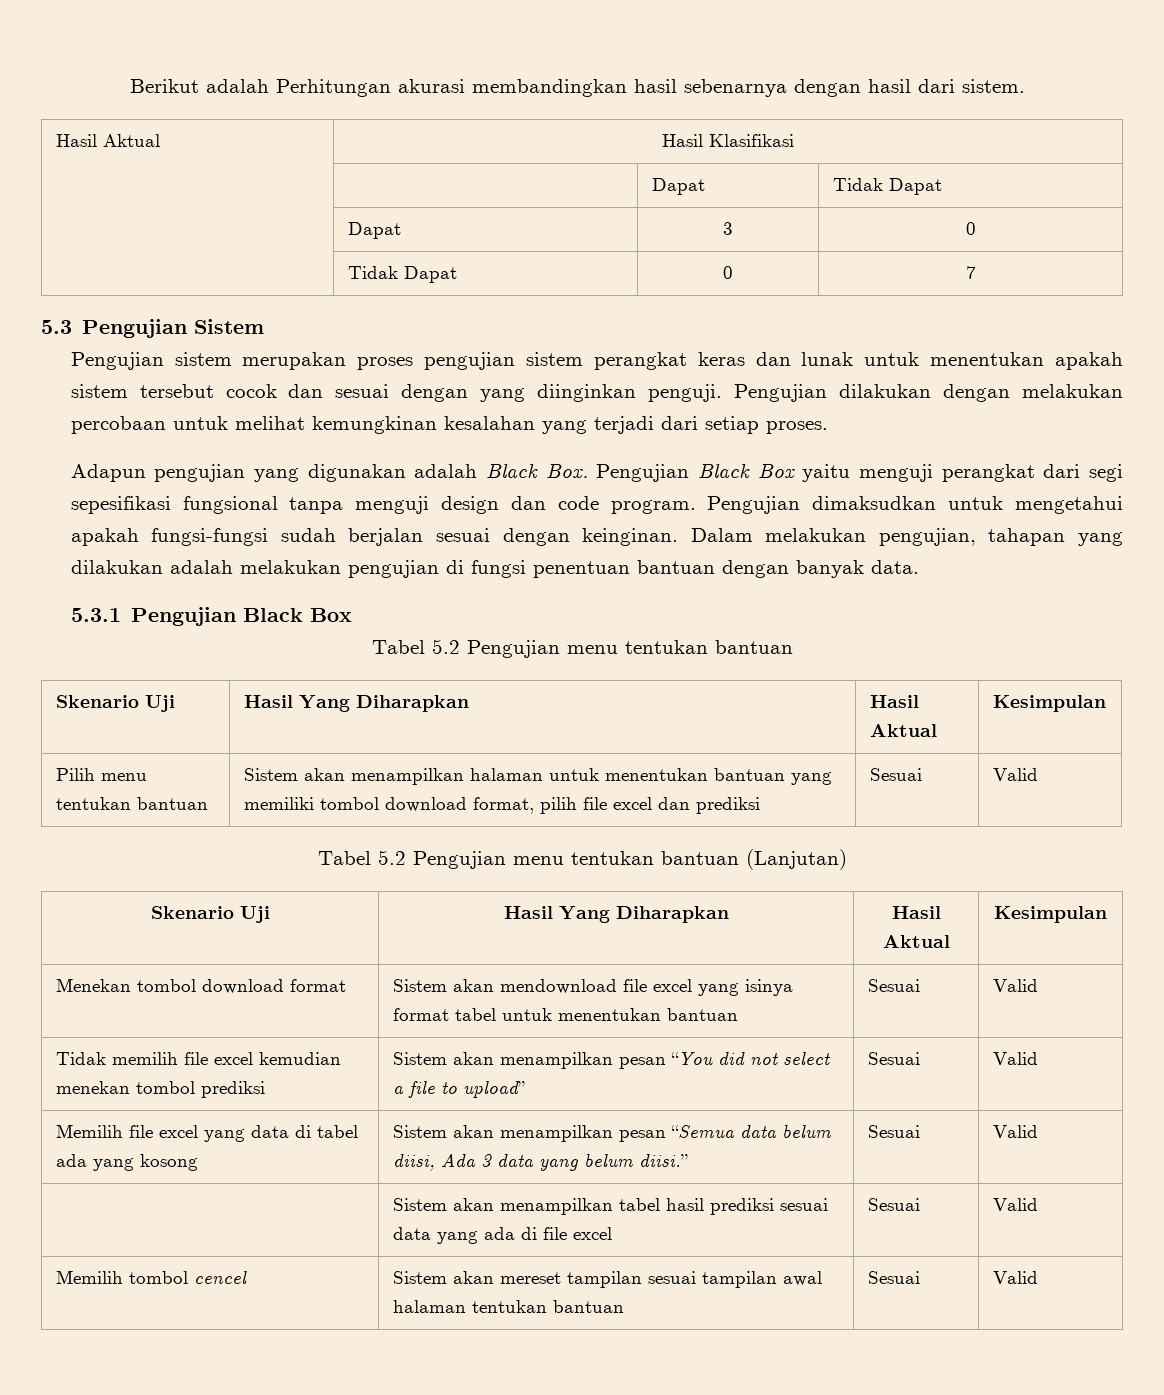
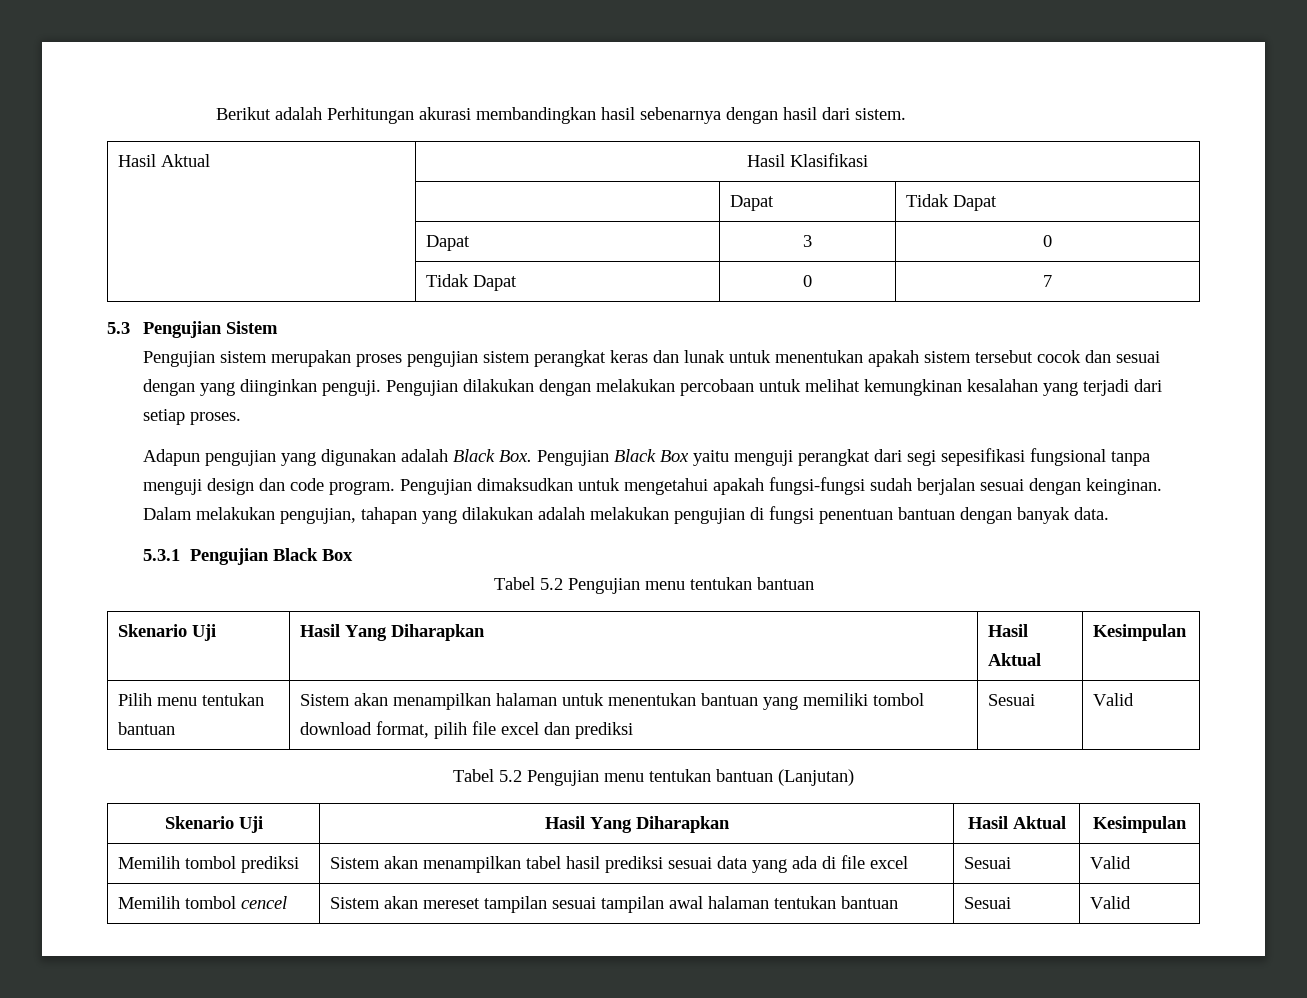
[55,978,346,994] [392,979,793,996] [392,1008,738,1021] [867,979,920,992] [992,979,1038,992] [55,1052,341,1065] [55,1081,265,1098] [392,1052,831,1069] [392,1081,525,1098] [867,1052,920,1065] [992,1052,1038,1065] [55,1124,358,1142] [55,1154,198,1171] [392,1124,831,1142] [392,1153,688,1171] [867,1125,920,1138] [992,1125,1038,1138] Menekan tombol download format | Sistem akan mendownload file excel yang isinya format tabel untuk menentukan bantuan | Sesuai | Valid // Tidak memilih file excel kemudian menekan tombol prediksi | Sistem akan menampilkan pesan “You did not select a file to upload” | Sesuai | Valid // Memilih file excel yang data di tabel ada yang kosong | Sistem akan menampilkan pesan “Semua data belum diisi, Ada 3 data yang belum diisi.” | Sesuai | Valid // -> [118,856,300,873] Memilih tombol prediksi

